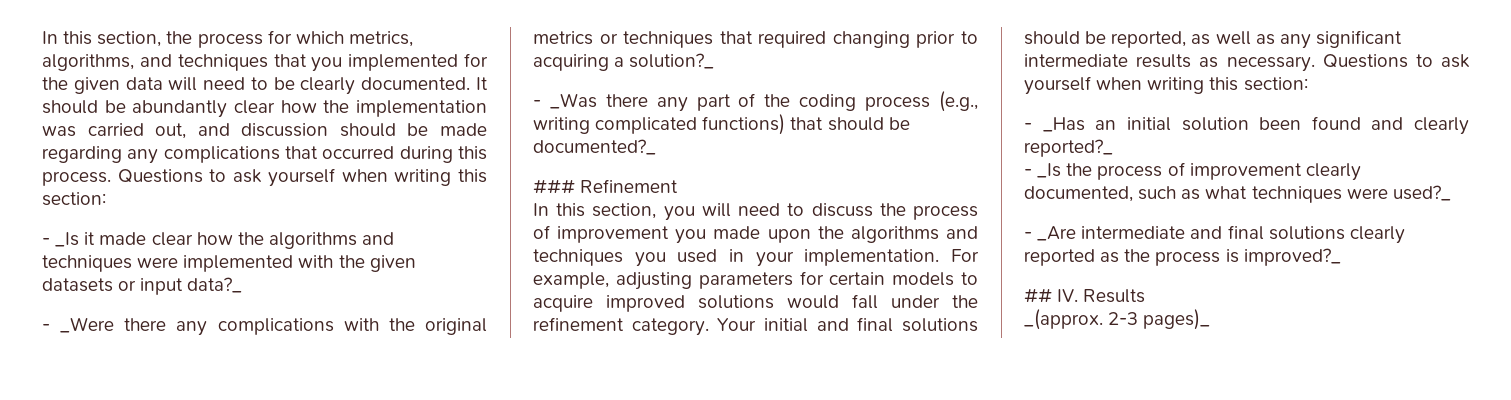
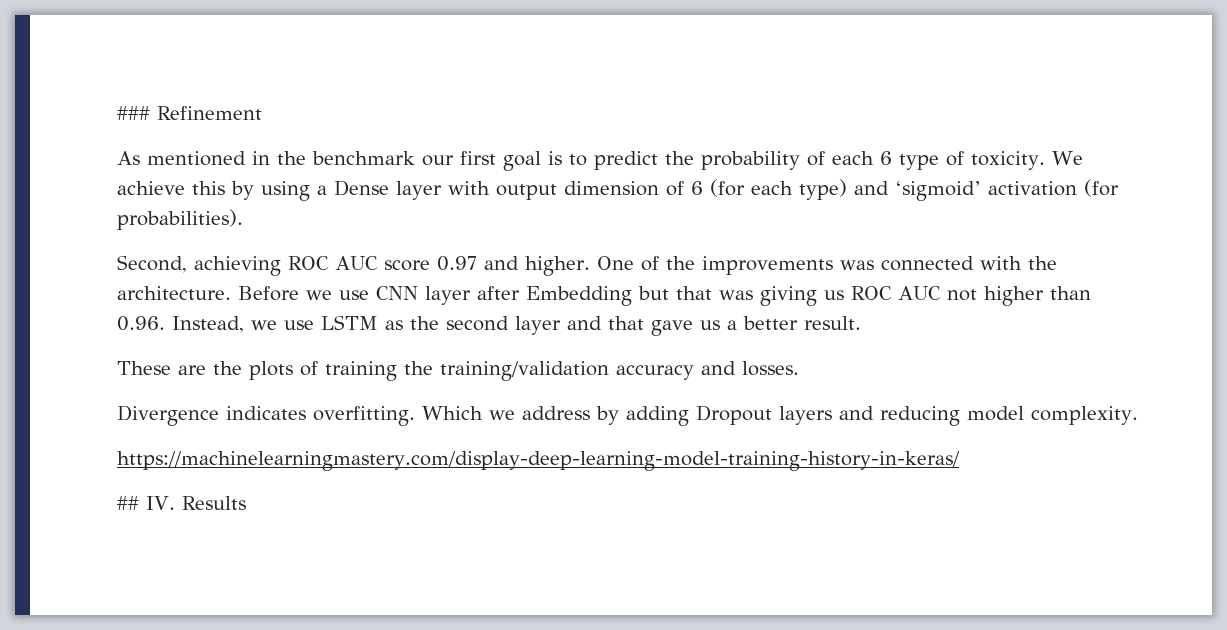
[42,30,413,48] [42,53,488,72] [42,77,488,95] [42,100,488,118] [42,123,487,139] [42,146,487,164] [42,168,488,187] [42,192,106,206] [42,232,395,249] [42,255,416,272] [42,277,243,295] [42,317,487,336] [533,31,978,48] [533,53,715,71] [533,91,978,112] [533,114,910,135] [533,139,656,155] [533,179,679,194] [533,203,978,221] [533,225,978,244] [533,249,979,267] [533,271,978,290] [533,294,978,312] [533,317,979,336] [1024,30,1402,49] [1024,54,1470,72] [1024,76,1308,95] [1024,116,1469,135] [1024,139,1113,157] [1024,162,1361,181] [1024,185,1451,203] [1024,225,1405,244] [1024,248,1341,266] In this section, the process for which metrics, algorithms, and techniques that you implemented for the given data will need to be clearly documented. It should be abundantly clear how the implementation was carried out, and discussion should be made regarding any complications that occurred during this process. Questions to ask yourself when writing this section: // - _Is it made clear how the algorithms and techniques were implemented with the given datasets or input data?_ // - _Were there any complications with the original metrics or techniques that required changing prior to acquiring a solution?_ // - _Was there any part of the coding process (e.g., writing complicated functions) that should be documented?_ // ### Refinement // In this section, you will need to discuss the process of improvement you made upon the algorithms and techniques you used in your implementation. For example, adjusting parameters for certain models to acquire improved solutions would fall under the refinement category. Your initial and final solutions should be reported, as well as any significant intermediate results as necessary. Questions to ask yourself when writing this section: // - _Has an initial solution been found and clearly reported?_ // - _Is the process of improvement clearly documented, such as what techniques were used?_ // - _Are intermediate and final solutions clearly reported as the process is improved?_ -> [117,106,262,120] [117,151,1083,171] [117,179,1119,201] [117,209,243,230] [117,255,1057,276] [117,286,1091,306] [117,315,861,336] [117,361,799,381] [117,405,1138,426] [117,451,960,471] ### Refinement // As mentioned in the benchmark our first goal is to predict the probability of each 6 type of toxicity. We achieve this by using a Dense layer with output dimension of 6 (for each type) and ‘sigmoid’ activation (for probabilities). // Second, achieving ROC AUC score 0.97 and higher. One of the improvements was connected with the architecture. Before we use CNN layer after Embedding but that was giving us ROC AUC not higher than 0.96. Instead, we use LSTM as the second layer and that gave us a better result. // These are the plots of training the training/validation accuracy and losses. // Divergence indicates overfitting. Which we address by adding Dropout layers and reducing model complexity. // https://machinelearningmastery.com/display-deep-learning-model-training-history-in-keras/
[1024,309,1211,330] // _(approx. 2-3 pages)_ -> (246, 503) none

